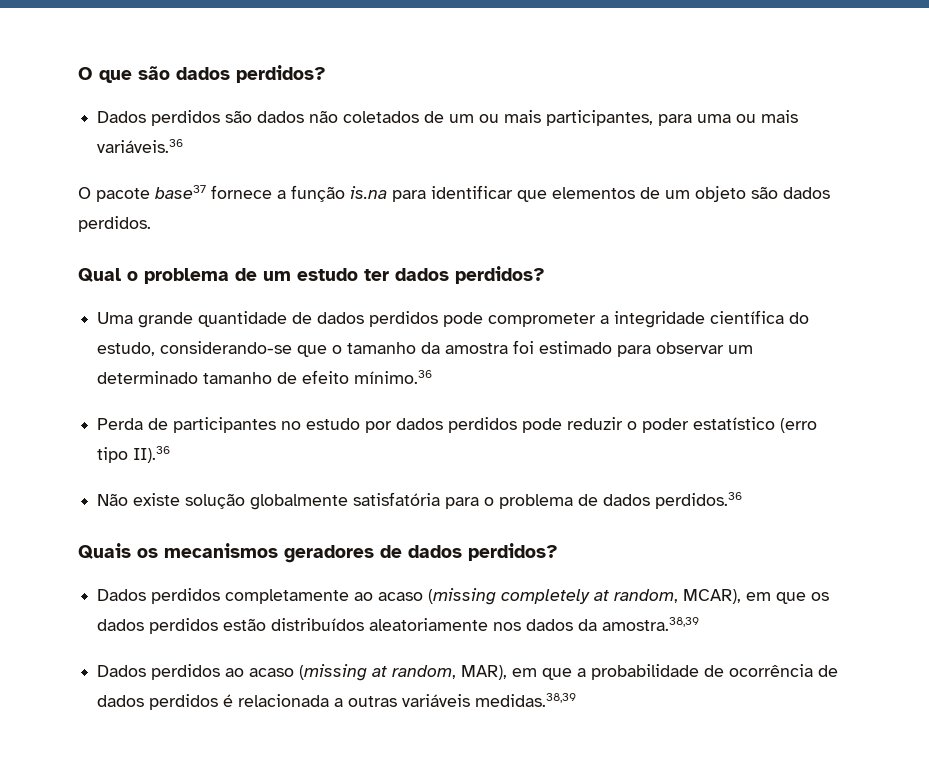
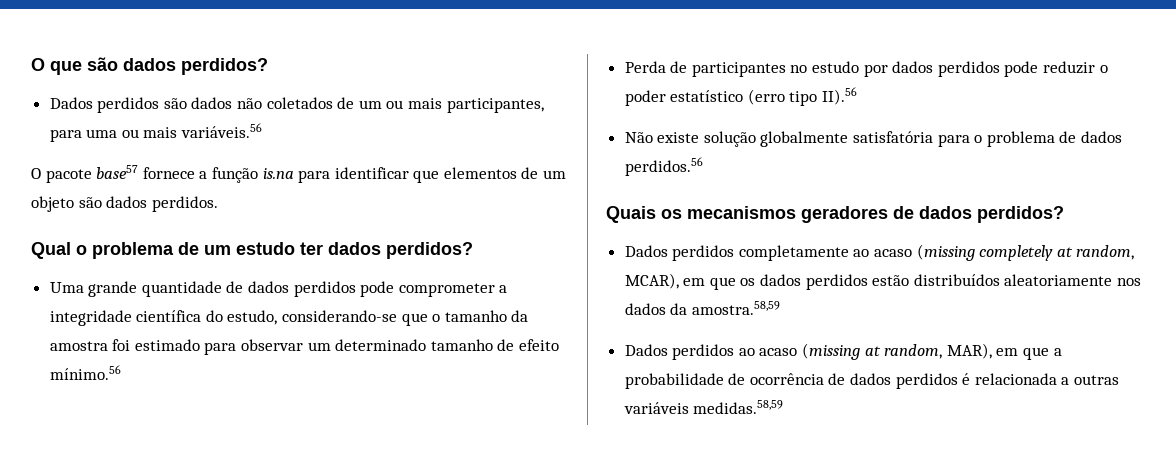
[97,139,184,153] variáveis.36 -> [181,123,263,138] variáveis.56
[155,185,206,199] base37 -> [96,165,139,179] base57
[354,370,433,384] mínimo.36 -> [49,365,121,380] mínimo.56
[133,446,171,463] II).36 -> [822,87,858,105] II).56
[655,492,743,509] perdidos.36 -> [624,157,703,176] perdidos.56
[602,617,700,631] amostra.38,39 -> [691,301,780,315] amostra.58,59
[475,693,577,707] medidas.38,39 -> [693,400,784,414] medidas.58,59

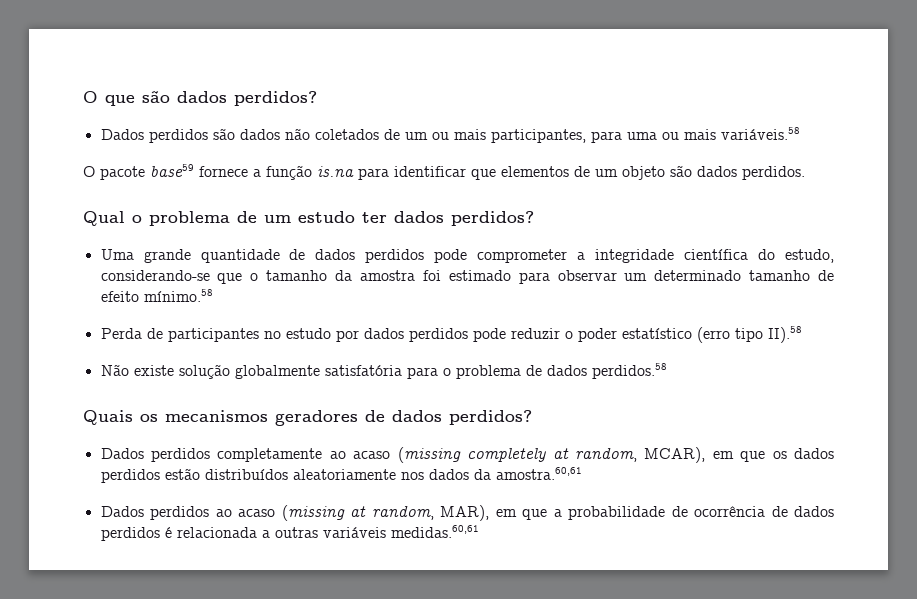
[181,123,263,138] variáveis.56 -> [720,127,800,140] variáveis.58
[96,165,139,179] base57 -> [150,164,194,177] base59
[49,365,121,380] mínimo.56 -> [143,289,213,302] mínimo.58
[822,87,858,105] II).56 -> [767,326,802,343] II).58
[624,157,703,176] perdidos.56 -> [591,363,667,379] perdidos.58
[691,301,780,315] amostra.58,59 -> [495,467,582,480] amostra.60,61
[693,400,784,414] medidas.58,59 -> [390,525,479,538] medidas.60,61

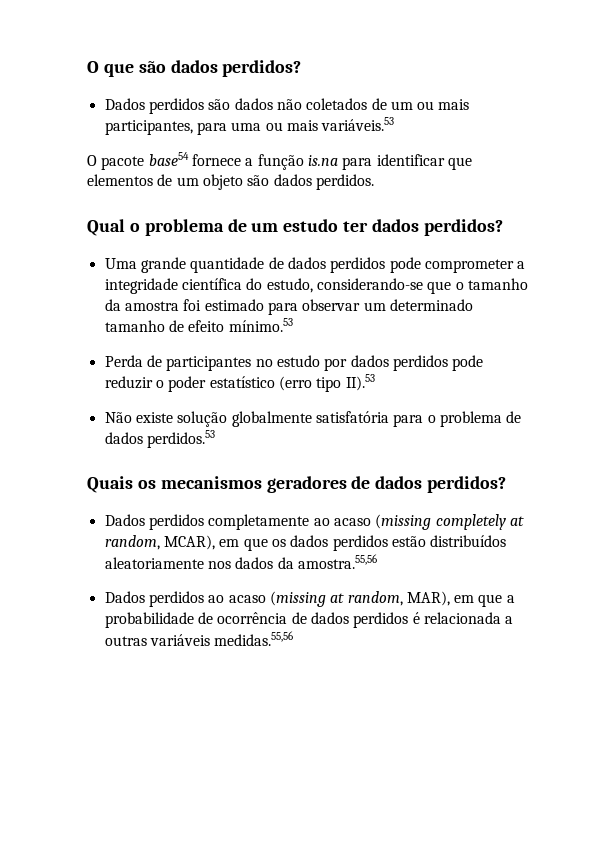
[720,127,800,140] variáveis.58 -> [321,117,395,131] variáveis.53
[150,164,194,177] base59 -> [148,152,189,166] base54
[143,289,213,302] mínimo.58 -> [228,318,293,332] mínimo.53
[767,326,802,343] II).58 -> [345,374,375,391] II).53
[591,363,667,379] perdidos.58 -> [146,430,215,448] perdidos.53
[495,467,582,480] amostra.60,61 -> [297,554,377,569] amostra.55,56
[390,525,479,538] medidas.60,61 -> [214,631,294,646] medidas.55,56

